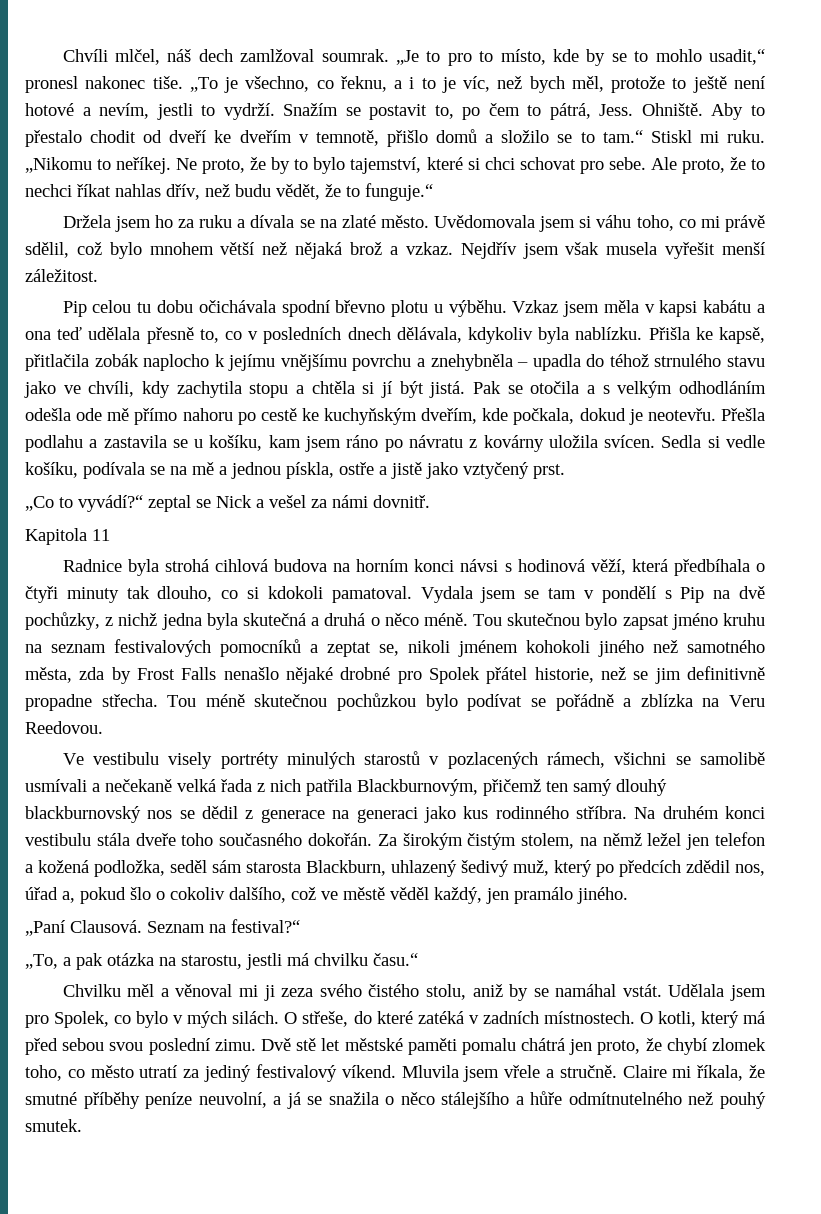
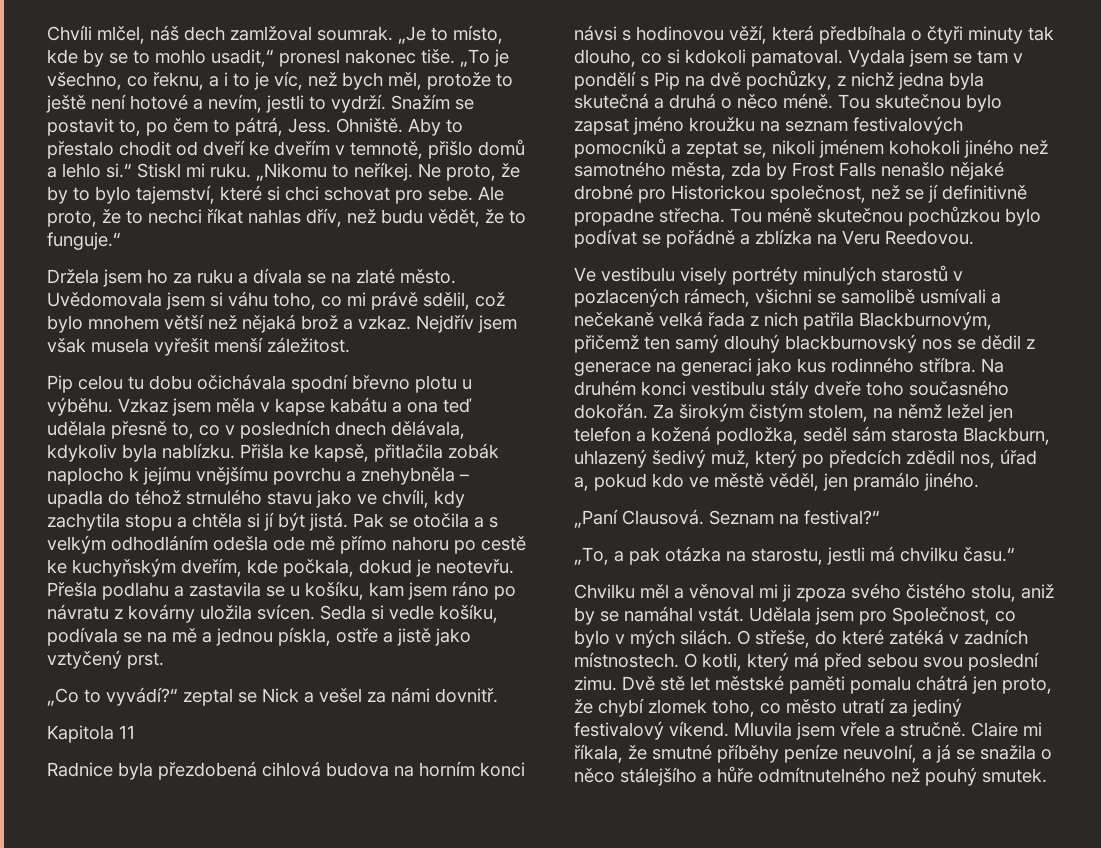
[447,51,494,66] pro to -> (448, 34) none
[501,130,643,143] složilo se to tam.“ -> [62,163,132,178] lehlo si.“
[659,300,698,317] kapsi -> [275,398,325,416] kapse
[164,559,209,572] strohá -> [158,761,257,780] přezdobená
[517,559,585,572] hodinová -> [636,26,724,41] hodinovou
[723,613,765,626] kruhu -> [689,117,755,132] kroužku
[428,667,594,684] Spolek přátel historie, -> [671,185,866,203] Historickou společnost,
[654,668,681,684] jim -> [928,184,938,203] jí
[96,833,130,846] stála -> [770,380,809,399] stály
[130,887,482,904] šlo o cokoliv dalšího, což ve městě věděl každý, -> [652,473,819,491] kdo ve městě věděl,
[281,988,314,997] zeza -> [796,588,846,602] zpoza
[54,1011,110,1028] Spolek, -> [892,607,990,625] Společnost,

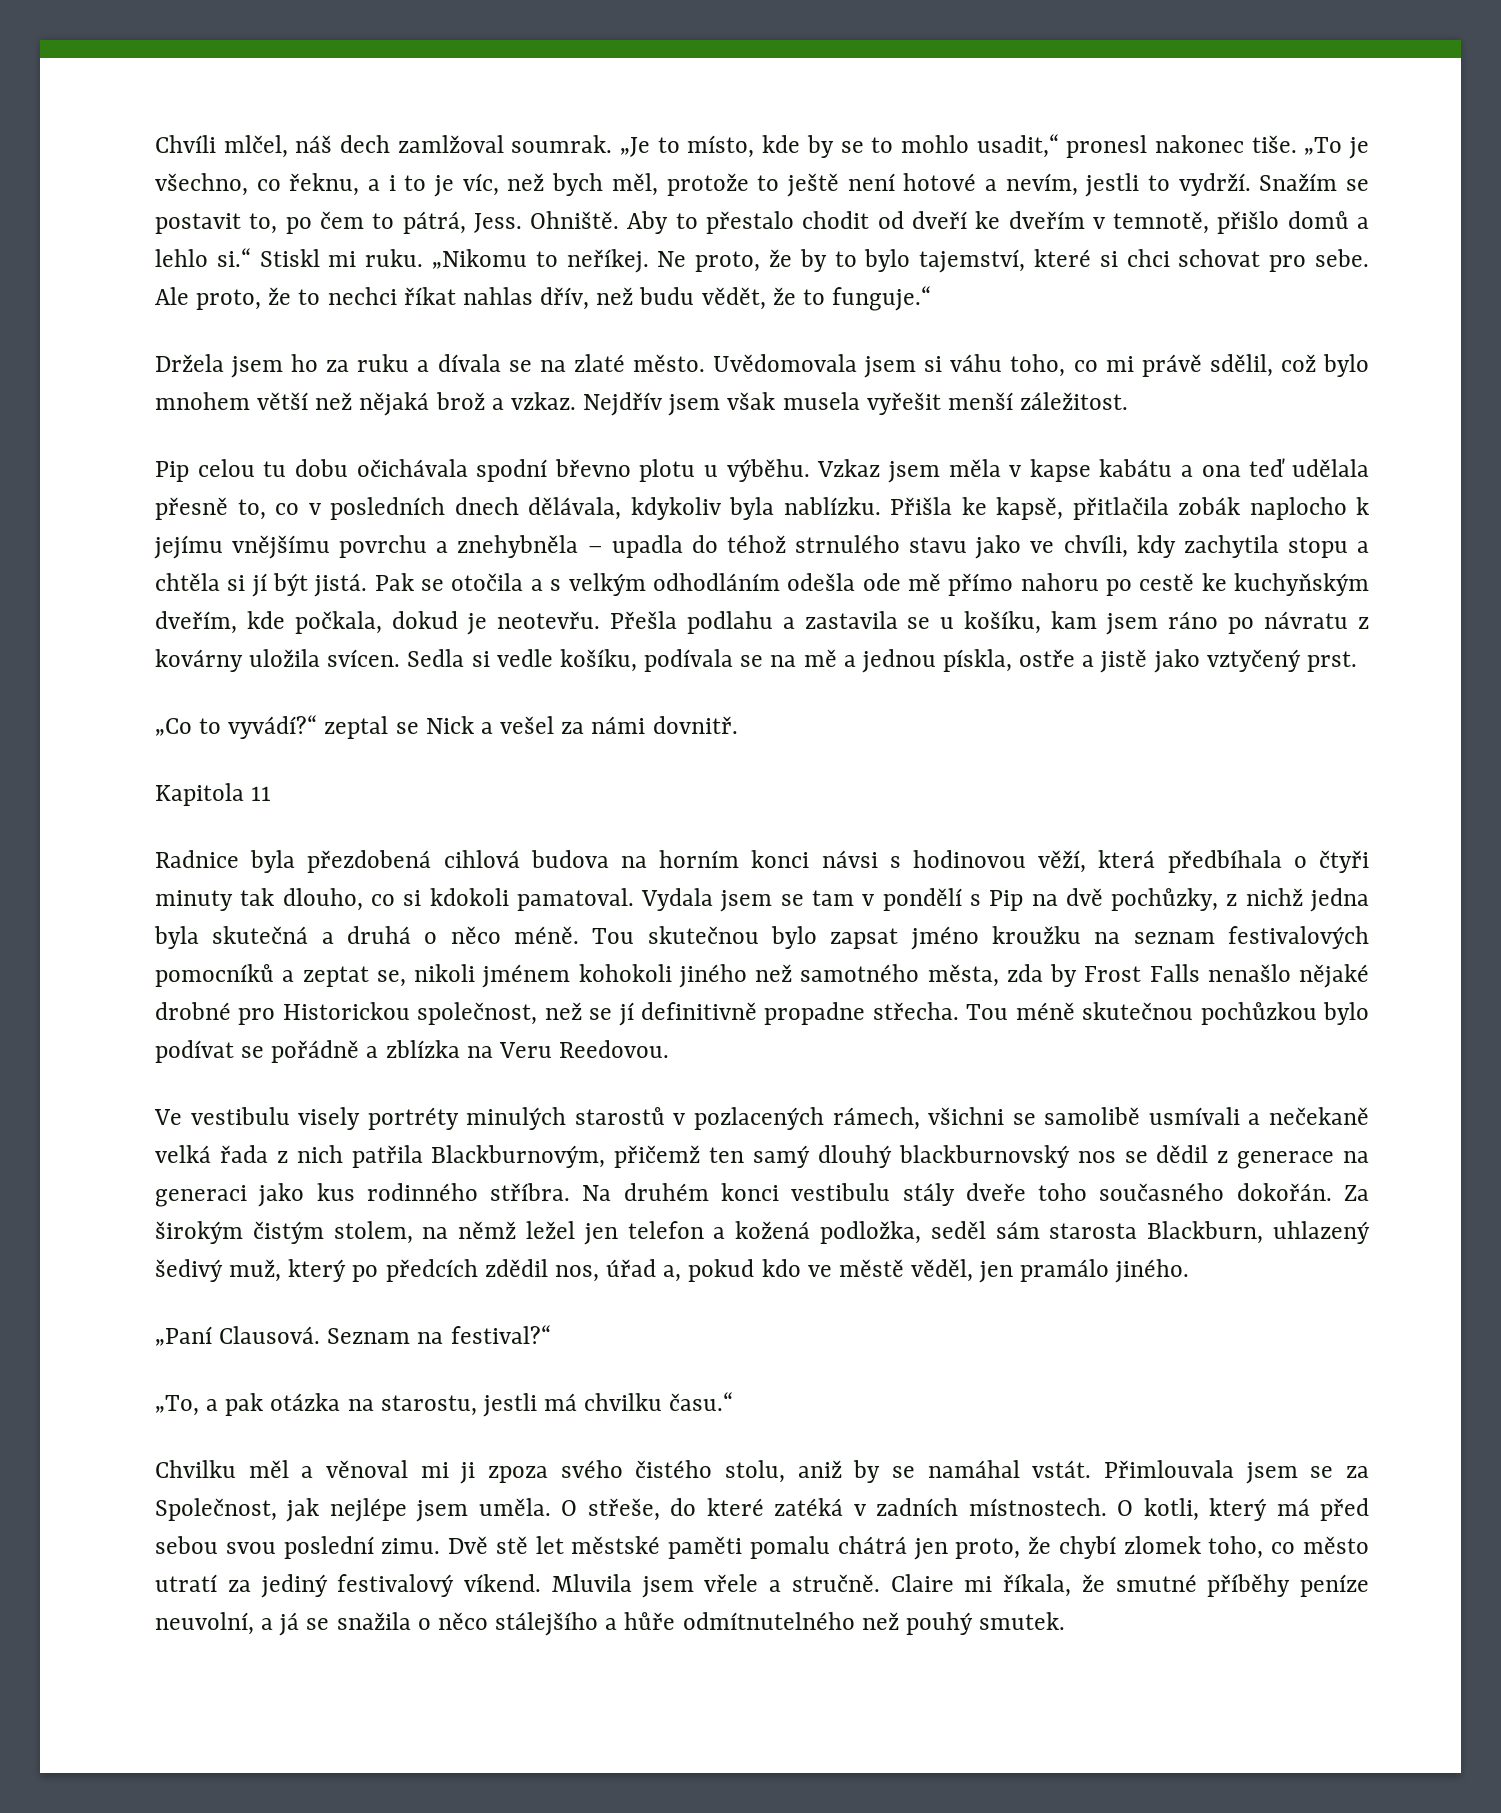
[749,607,1016,625] [574,629,732,648] Udělala jsem pro Společnost, co bylo v mých silách. -> [1104,1460,1370,1484] [155,1498,551,1522] Přimlouvala jsem se za Společnost, jak nejlépe jsem uměla.

